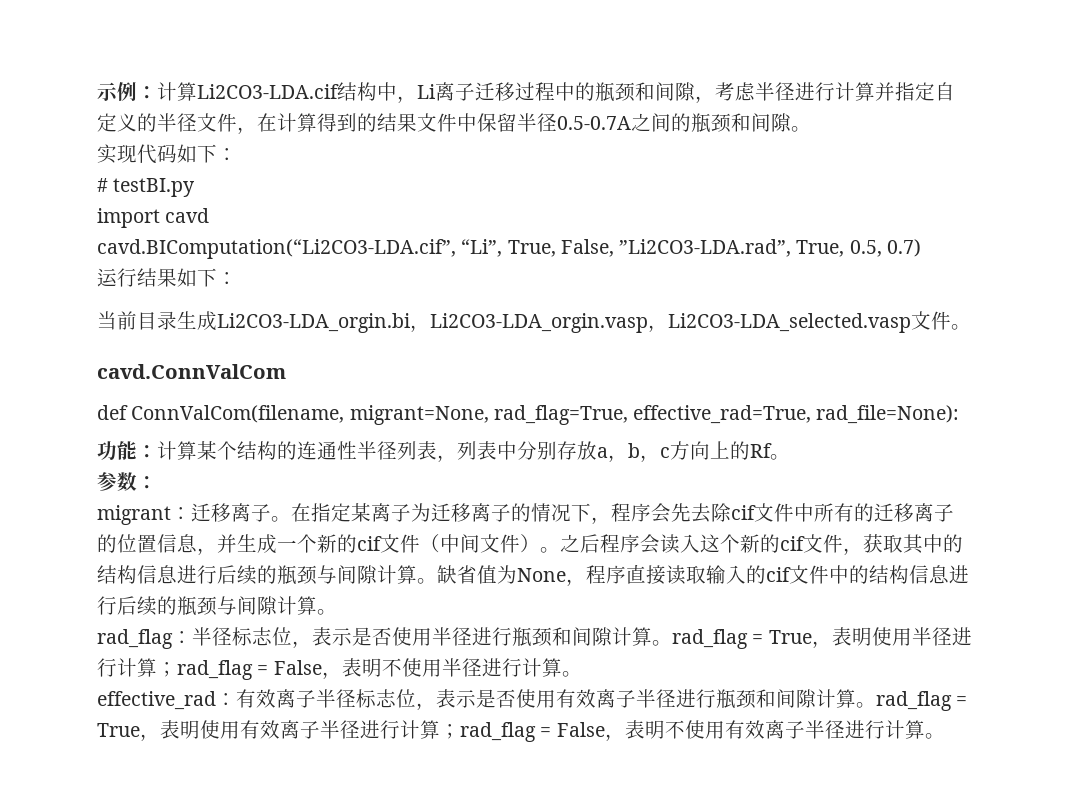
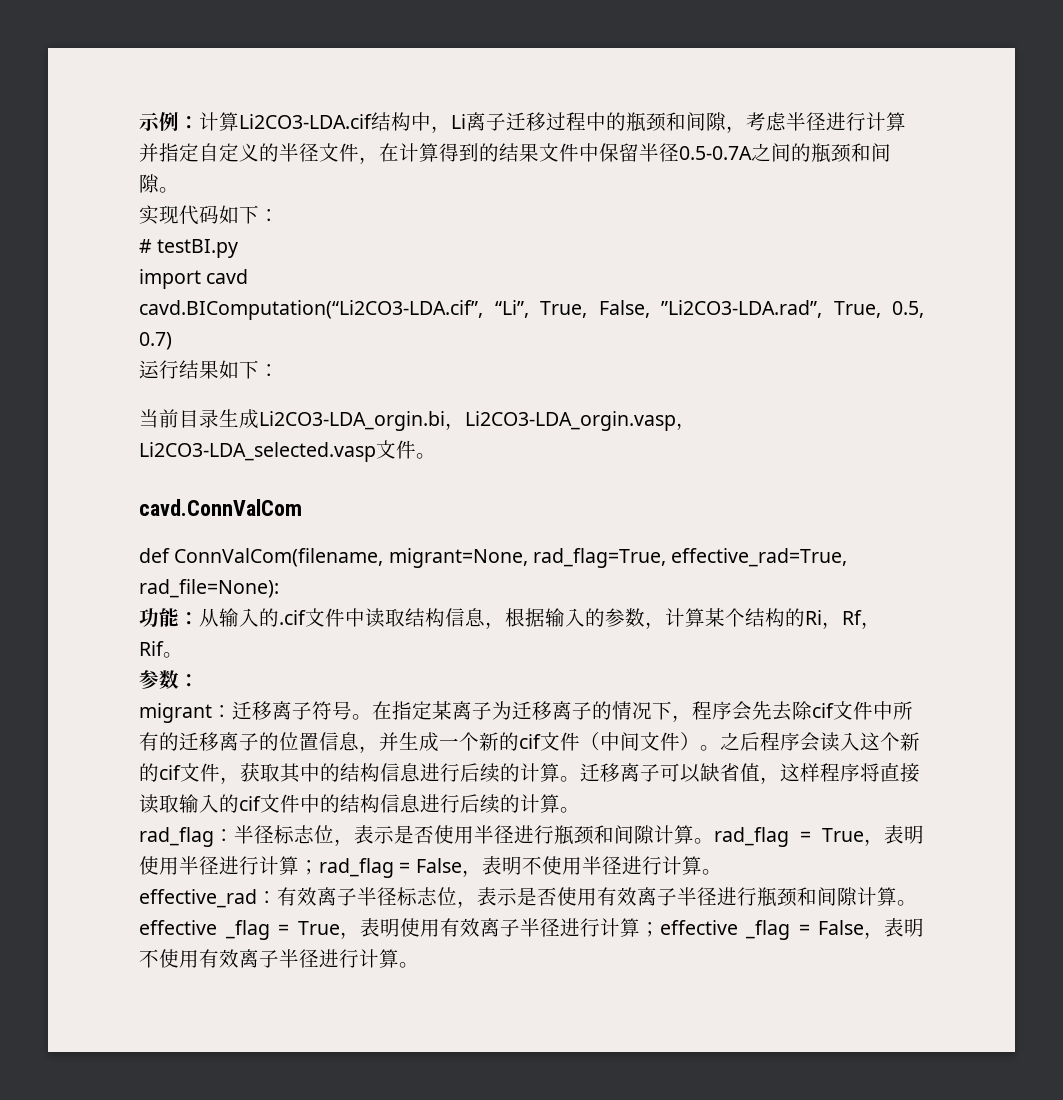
[157,441,772,462] 计算某个结构的连通性半径列表，列表中分别存放a，b，c方向上的Rf -> [199,608,881,629] [139,641,164,656] 从输入的.cif文件中读取结构信息，根据输入的参数，计算某个结构的Ri，Rf，Rif
(271, 513) none -> [312,701,352,720] 符号
[277,565,626,586] 瓶颈与间隙计算。缺省值为None，程序 -> [520,763,880,784] 计算。迁移离子可以缺省值，这样程序将
[177,596,277,616] 瓶颈与间隙 -> (520, 803) none
[876,691,952,711] rad_flag -> [139,920,270,940] effective _flag
[460,722,536,742] rad_flag -> [659,920,790,940] effective _flag

